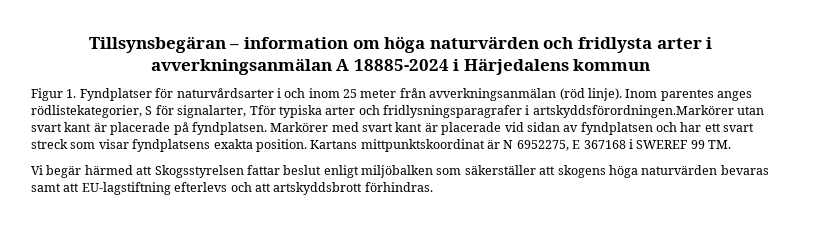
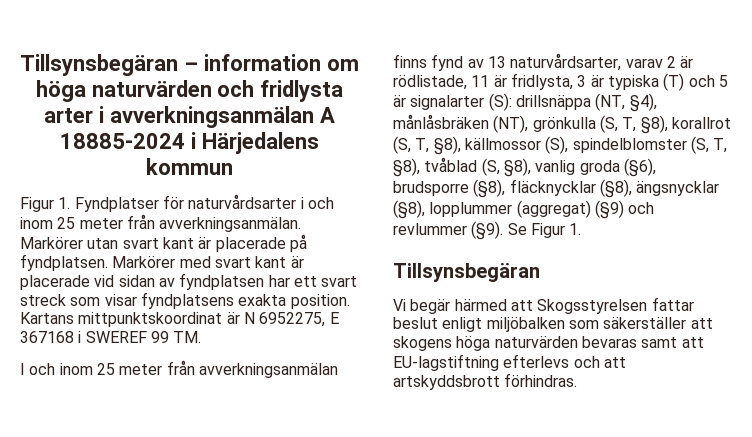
[429,88,752,101] [31,105,734,118] avverkningsanmälan (röd linje). Inom parentes anges rödlistekategorier, S för signalarter, Tför typiska arter och fridlysningsparagrafer i artskyddsförordningen.Markörer -> [159,217,302,232] [20,237,83,249] avverkningsanmälan. Markörer
[656,122,677,132] och -> (265, 281) none
(731, 144) none -> [20,360,338,378] [393,53,694,71] [393,73,728,91] [393,93,657,112] [393,114,731,134] [393,136,728,155] [393,157,656,177] [393,179,720,198] [393,200,655,219] [393,221,582,240] [393,263,540,282] // I och inom 25 meter från avverkningsanmälan finns fynd av 13 naturvårdsarter, varav 2 är rödlistade, 11 är fridlysta, 3 är typiska (T) och 5 är signalarter (S): drillsnäppa (NT, §4), månlåsbräken (NT), grönkulla (S, T, §8), korallrot (S, T, §8), källmossor (S), spindelblomster (S, T, §8), tvåblad (S, §8), vanlig groda (§6), brudsporre (§8), fläcknycklar (§8), ängsnycklar (§8), lopplummer (aggregat) (§9) och revlummer (§9). Se Figur 1. // Tillsynsbegäran

